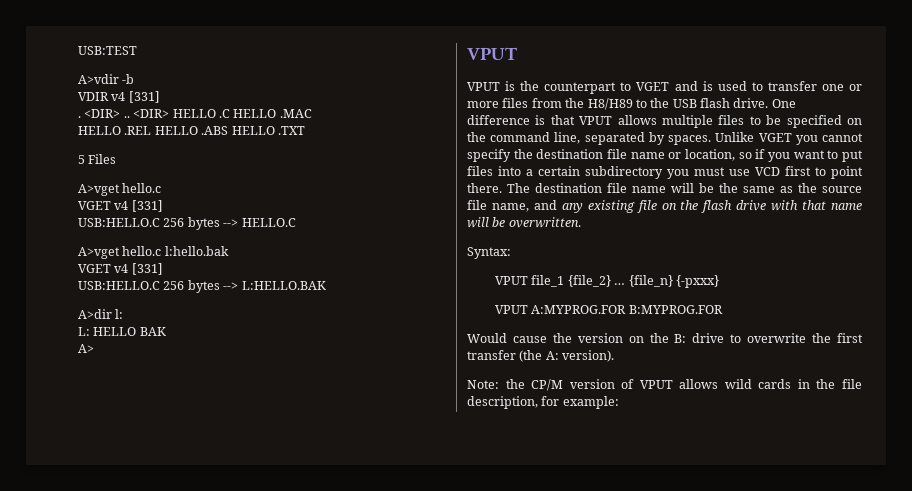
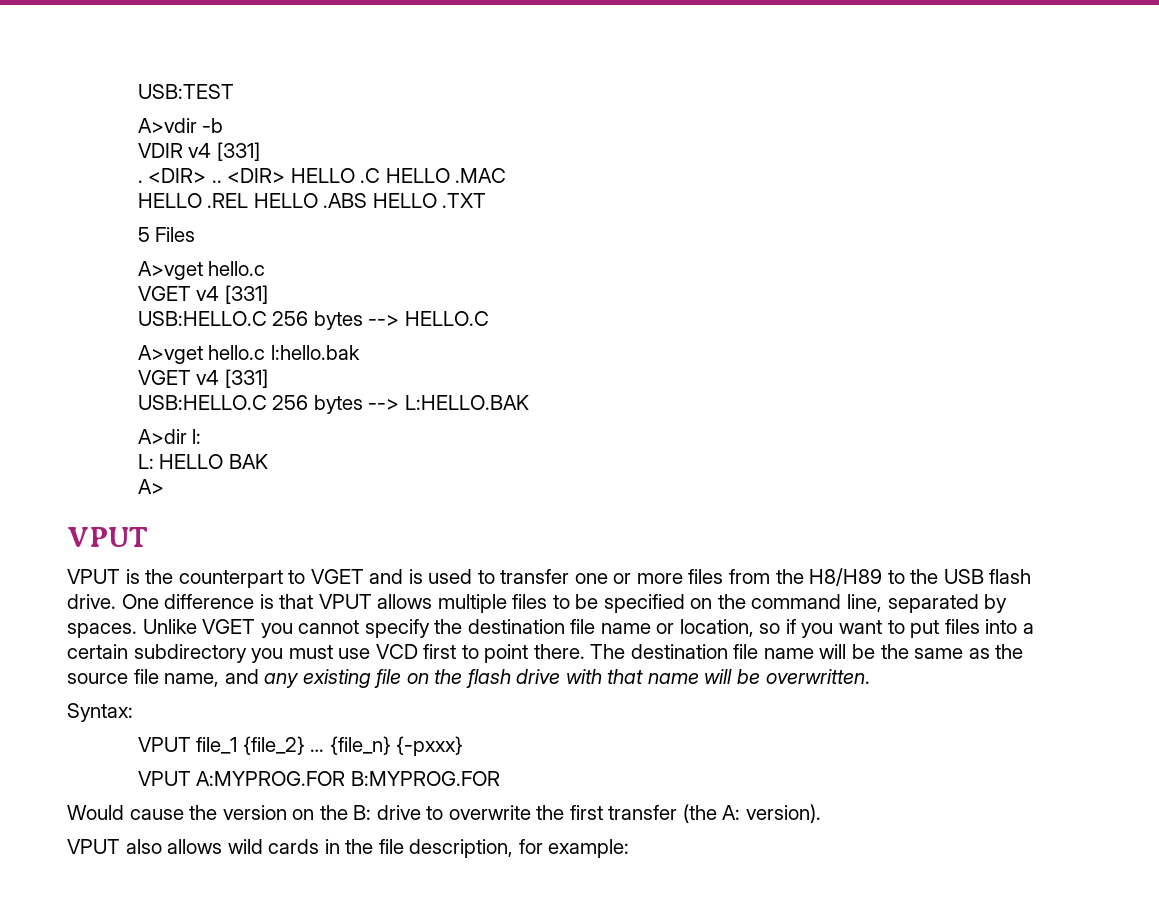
[467,379,673,391] Note: the CP/M version of VPUT -> [67,839,162,854] VPUT also

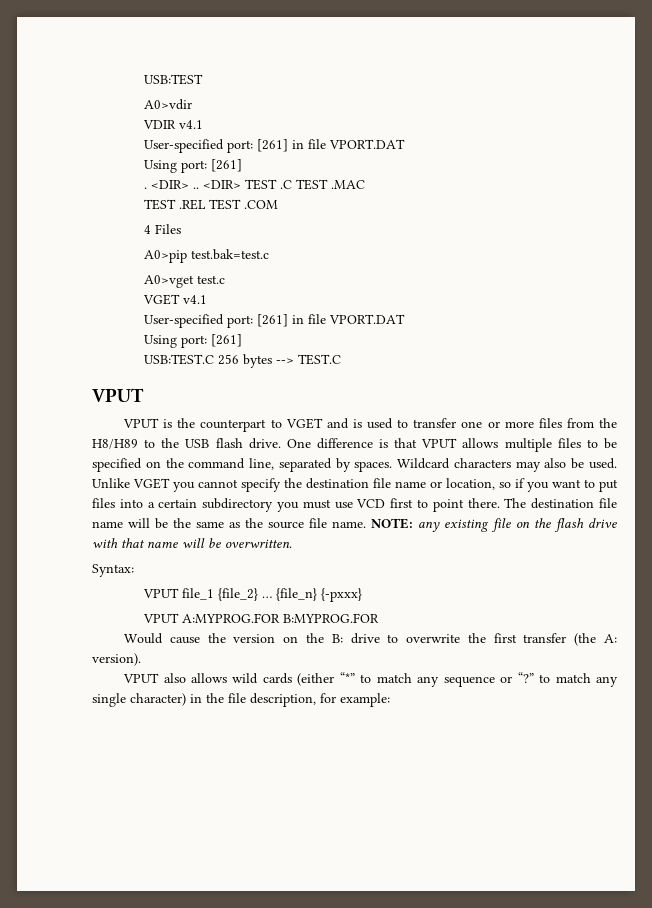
[137,118,224,133] A>vdir -b -> [144,99,193,110] A0>vdir
[188,142,260,161] [137,168,507,183] [137,193,487,208] [137,227,196,242] [137,261,266,280] [137,285,268,304] [137,311,489,330] [137,345,360,364] [137,369,268,388] [137,395,529,414] [137,429,202,444] [137,454,268,469] [137,479,164,494] v4 [331] // . <DIR> .. <DIR> HELLO .C HELLO .MAC // HELLO .REL HELLO .ABS HELLO .TXT // 5 Files // A>vget hello.c // VGET v4 [331] // USB:HELLO.C 256 bytes --> HELLO.C // A>vget hello.c l:hello.bak // VGET v4 [331] // USB:HELLO.C 256 bytes --> L:HELLO.BAK // A>dir l: // L: HELLO BAK // A> -> [179,120,204,129] [144,139,406,153] [144,159,243,173] [144,179,366,190] [144,199,279,210] [144,224,182,234] [144,249,270,263] [144,275,226,288] [143,294,208,305] [144,314,406,328] [144,334,243,348] [144,354,342,368] v4.1 // User-specified port: [261] in file VPORT.DAT // Using port: [261] // . <DIR> .. <DIR> TEST .C TEST .MAC // TEST .REL TEST .COM // 4 Files // A0>pip test.bak=test.c // A0>vget test.c // VGET v4.1 // User-specified port: [261] in file VPORT.DAT // Using port: [261] // USB:TEST.C 256 bytes --> TEST.C
(137, 630) none -> [397,458,617,472] Wildcard characters may also be used.
[164,669,259,687] name, and -> [332,518,413,529] name. NOTE:
(320, 846) none -> [297,672,619,687] [92,693,186,707] (either “*” to match any sequence or “?” to match any single character)

